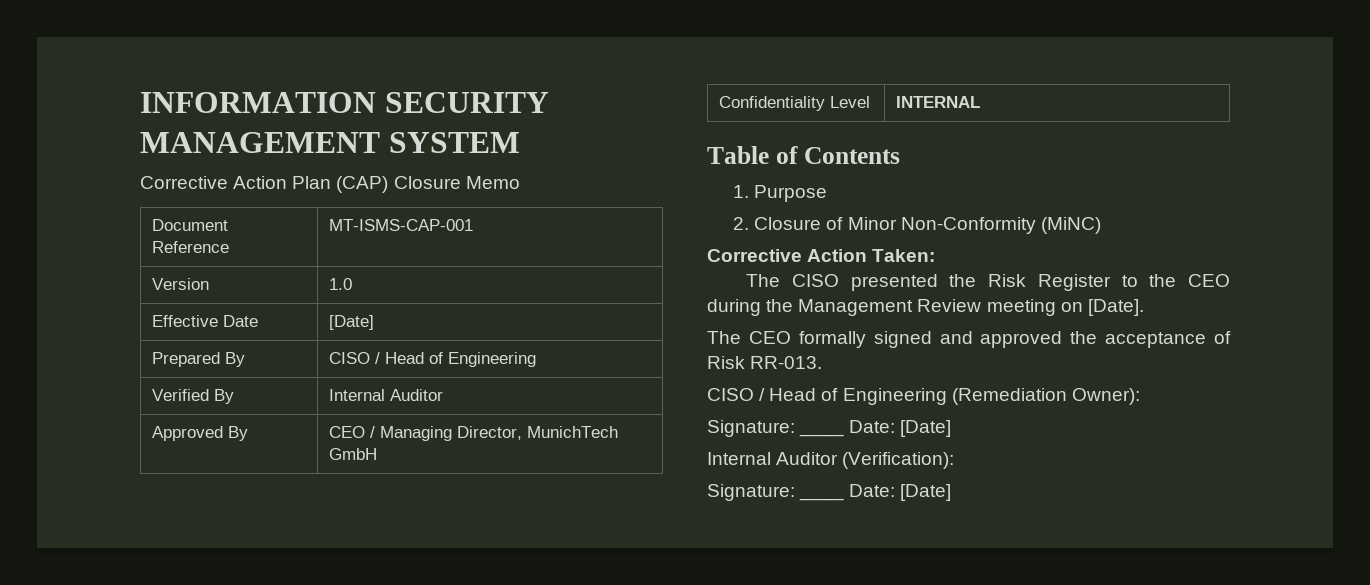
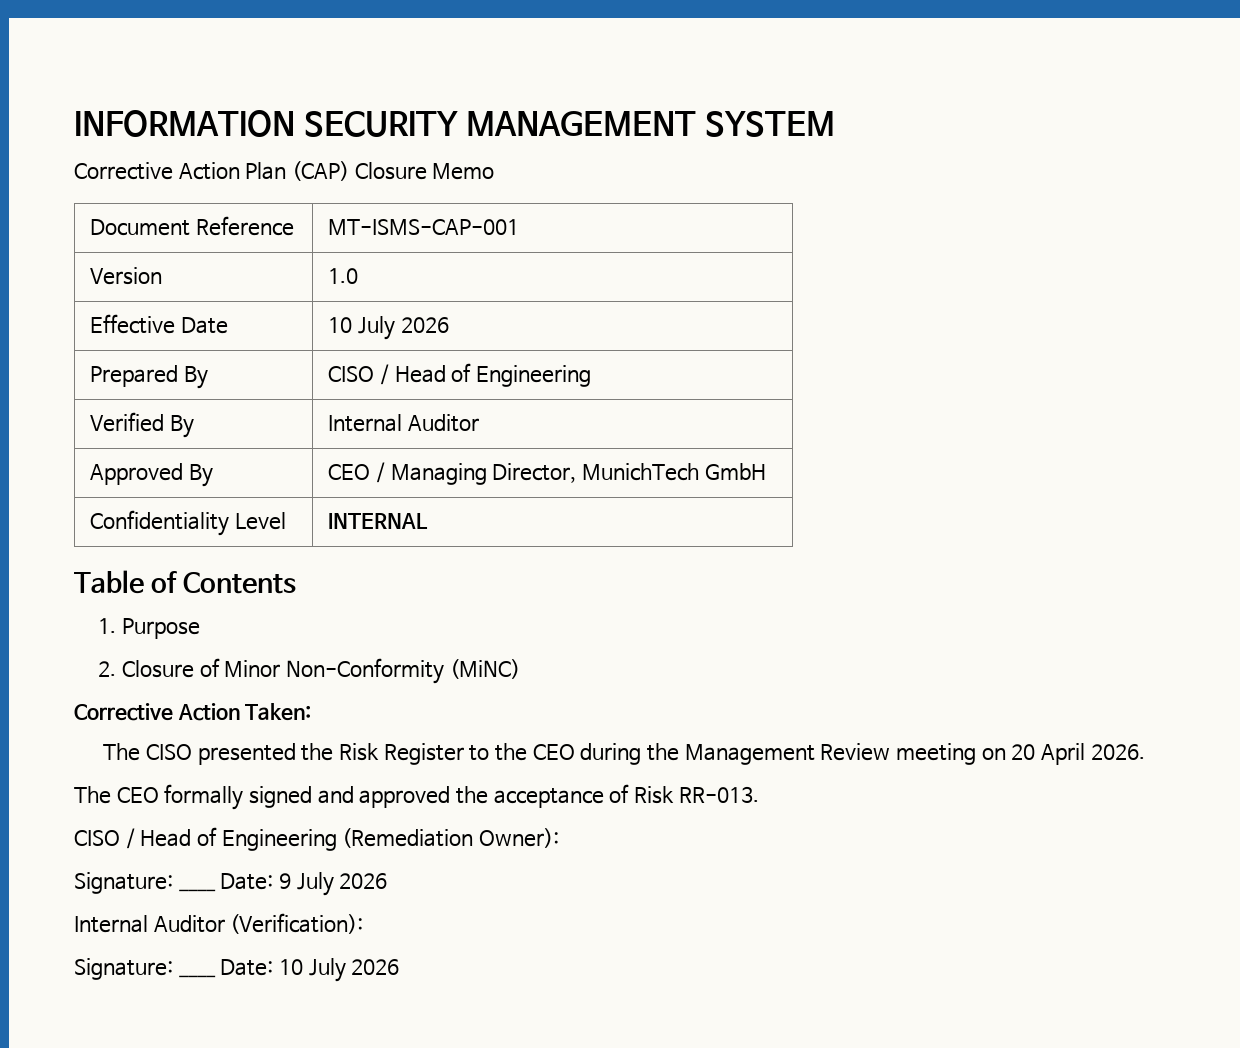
[329,315,375,330] [Date] -> [328,316,449,340] 10 July 2026
[1087,299,1144,316] [Date]. -> [1011,743,1145,765] 20 April 2026.
[900,420,952,437] [Date] -> [278,872,388,896] 9 July 2026
[900,484,952,501] [Date] -> [278,958,400,982] 10 July 2026

